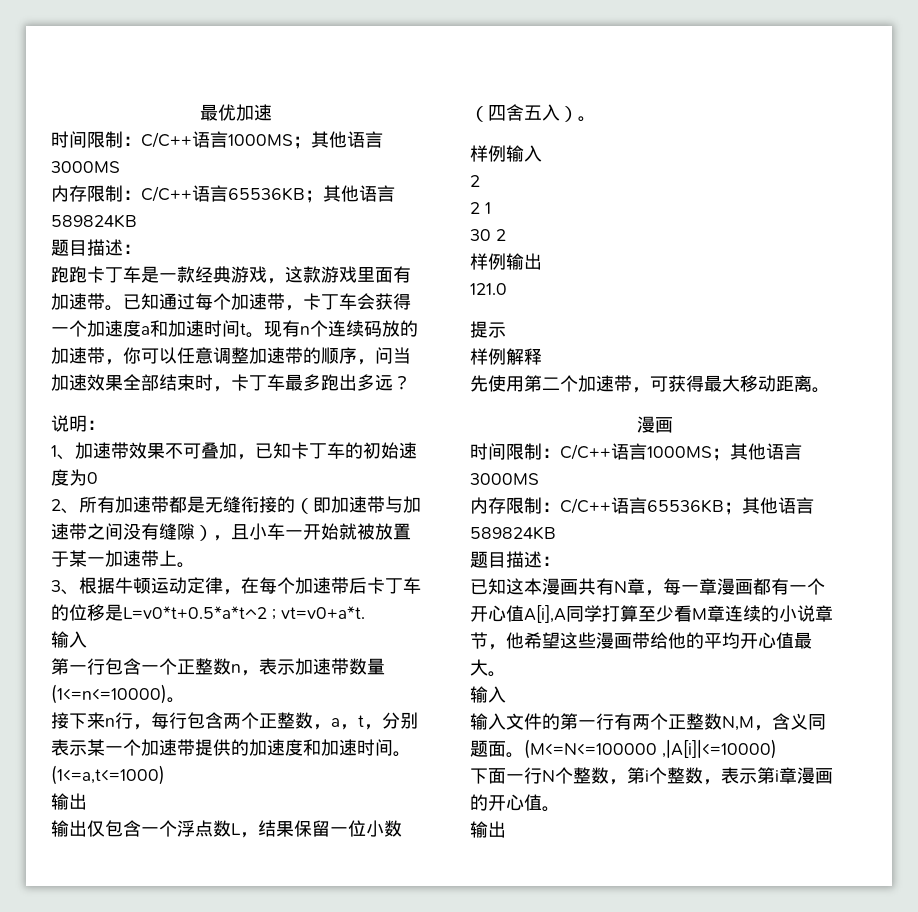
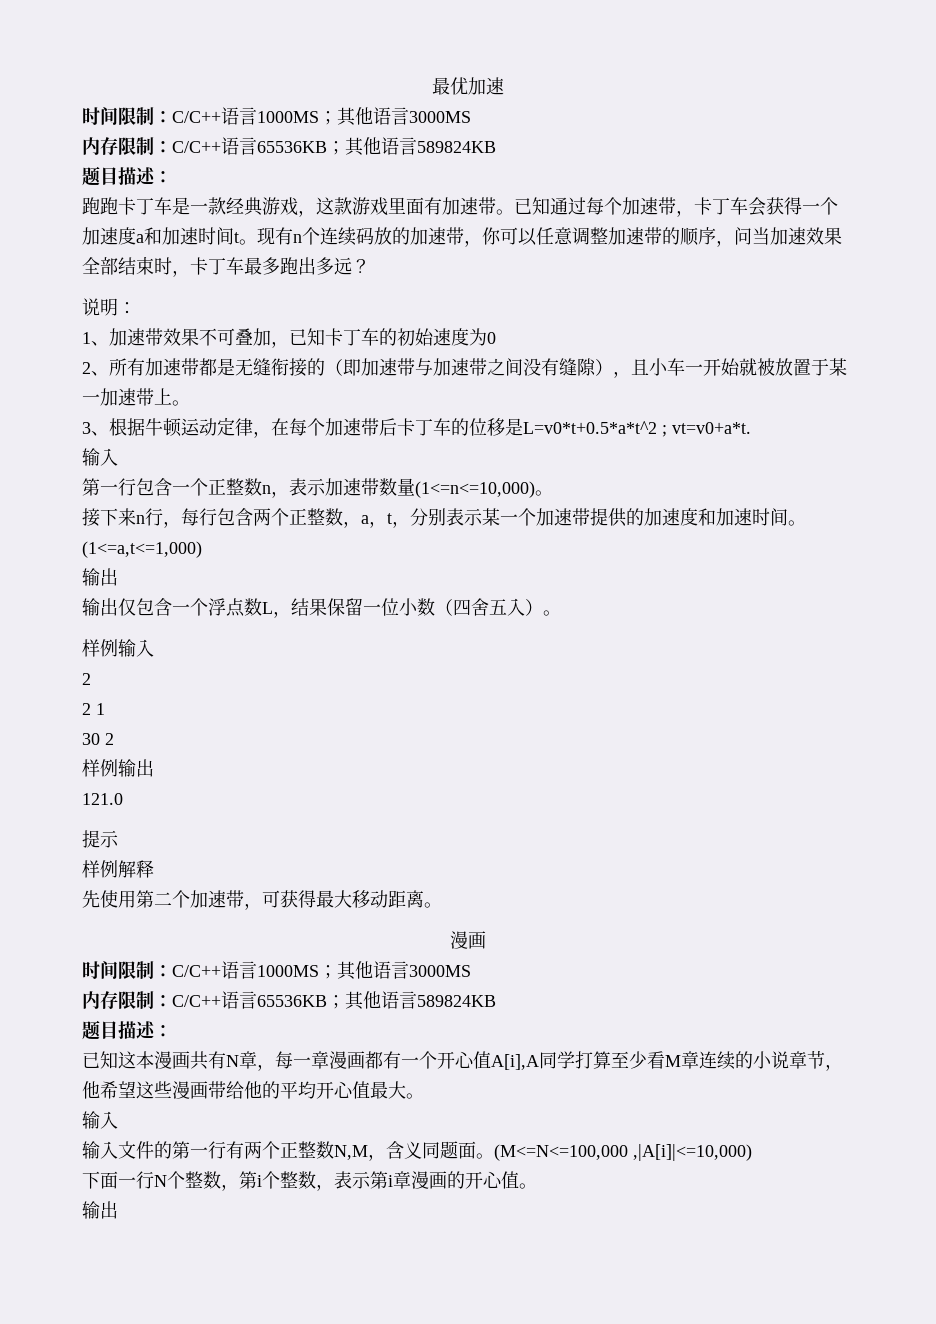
[51,684,167,704] (1<=n<=10000) -> [415,481,535,498] (1<=n<=10,000)
[51,765,165,785] (1<=a,t<=1000) -> [82,541,202,558] (1<=a,t<=1,000)
[524,739,777,759] (M<=N<=100000 ,|A[i]|<=10000) -> [494,1144,752,1161] (M<=N<=100,000 ,|A[i]|<=10,000)

